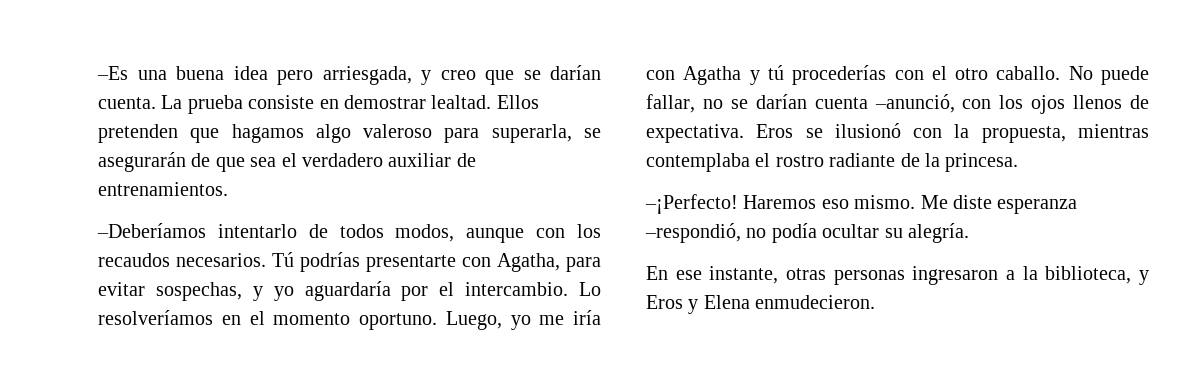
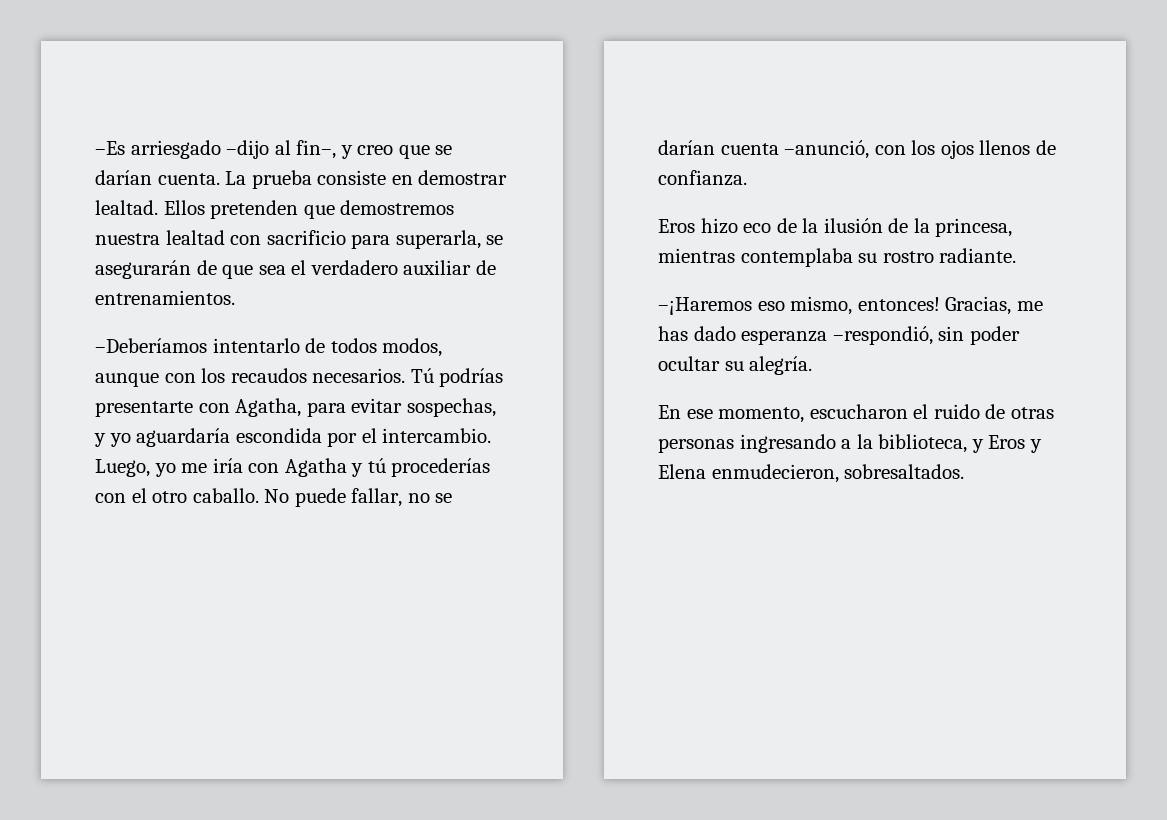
[137,66,412,85] una buena idea pero arriesgada, -> [130,140,337,159] arriesgado –dijo al fin–,
[231,124,433,143] hagamos algo valeroso -> [340,200,455,215] [95,230,346,245] demostremos nuestra lealtad con sacrificio
(391, 291) none -> [235,428,322,443] escondida
[579,282,601,296] [98,310,437,330] Lo resolveríamos en el momento oportuno. -> (492, 435) none
[646,123,1149,143] [646,153,1019,172] [645,194,1078,214] [645,223,817,243] expectativa. Eros se ilusionó con la propuesta, mientras contemplaba el rostro radiante de la princesa. // –¡Perfecto! Haremos eso mismo. Me diste esperanza –respondió, no podía -> [658,170,747,186] [658,218,1013,237] [658,248,1017,267] [658,296,1043,315] [658,326,1020,345] confianza. // Eros hizo eco de la ilusión de la princesa, mientras contemplaba su rostro radiante. // –¡Haremos eso mismo, entonces! Gracias, me has dado esperanza –respondió, sin poder
[709,266,779,284] instante, -> [718,404,1006,423] momento, escucharon el ruido de
[912,266,999,285] ingresaron -> [739,434,836,453] ingresando
[755,295,876,309] enmudecieron. -> [711,464,965,483] enmudecieron, sobresaltados.

